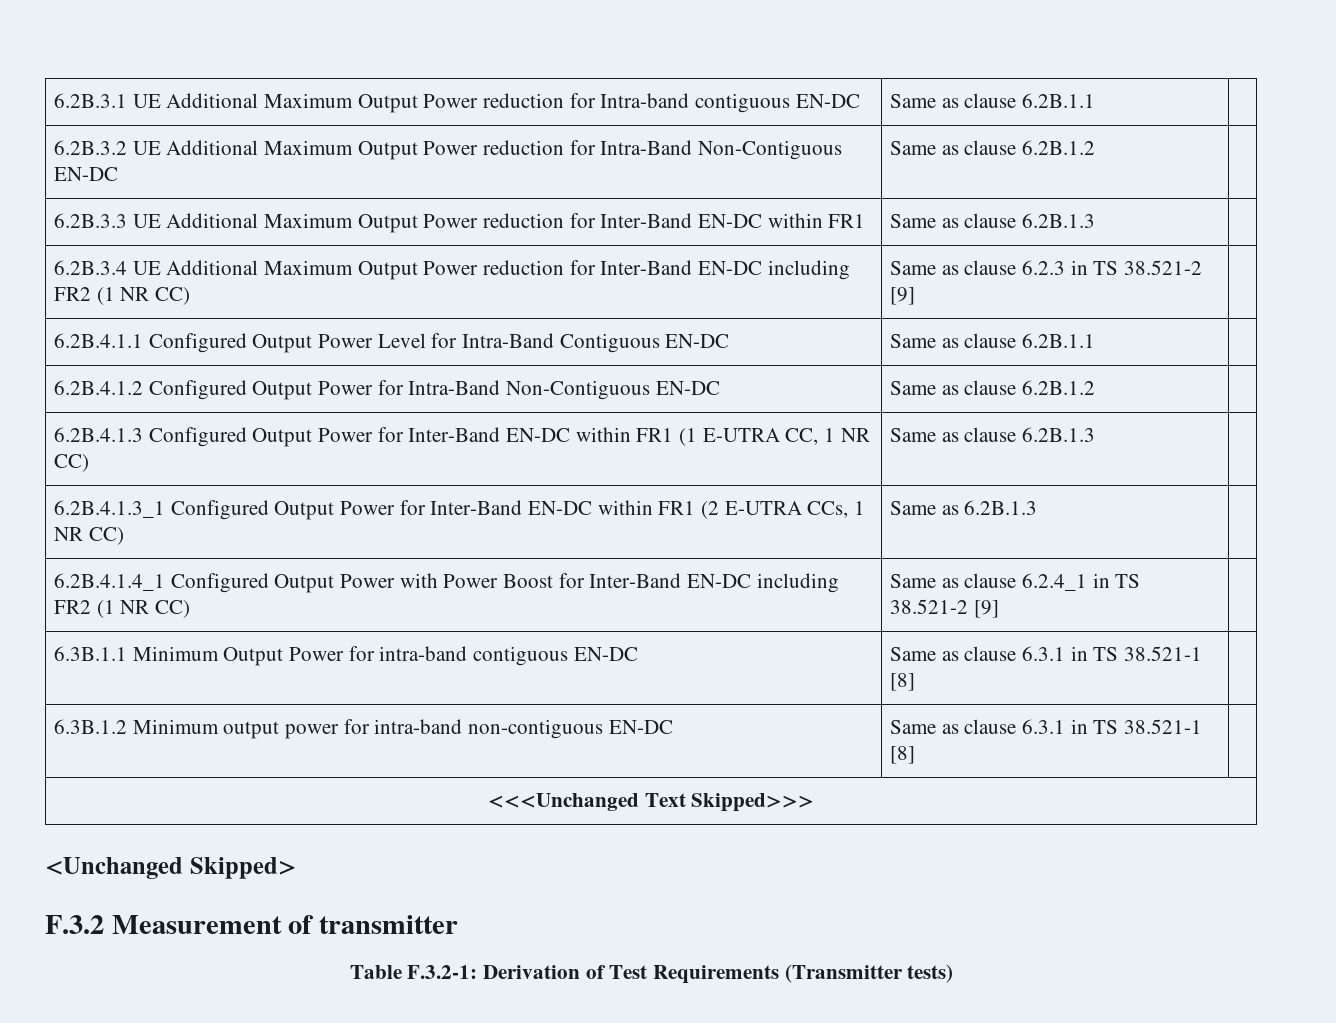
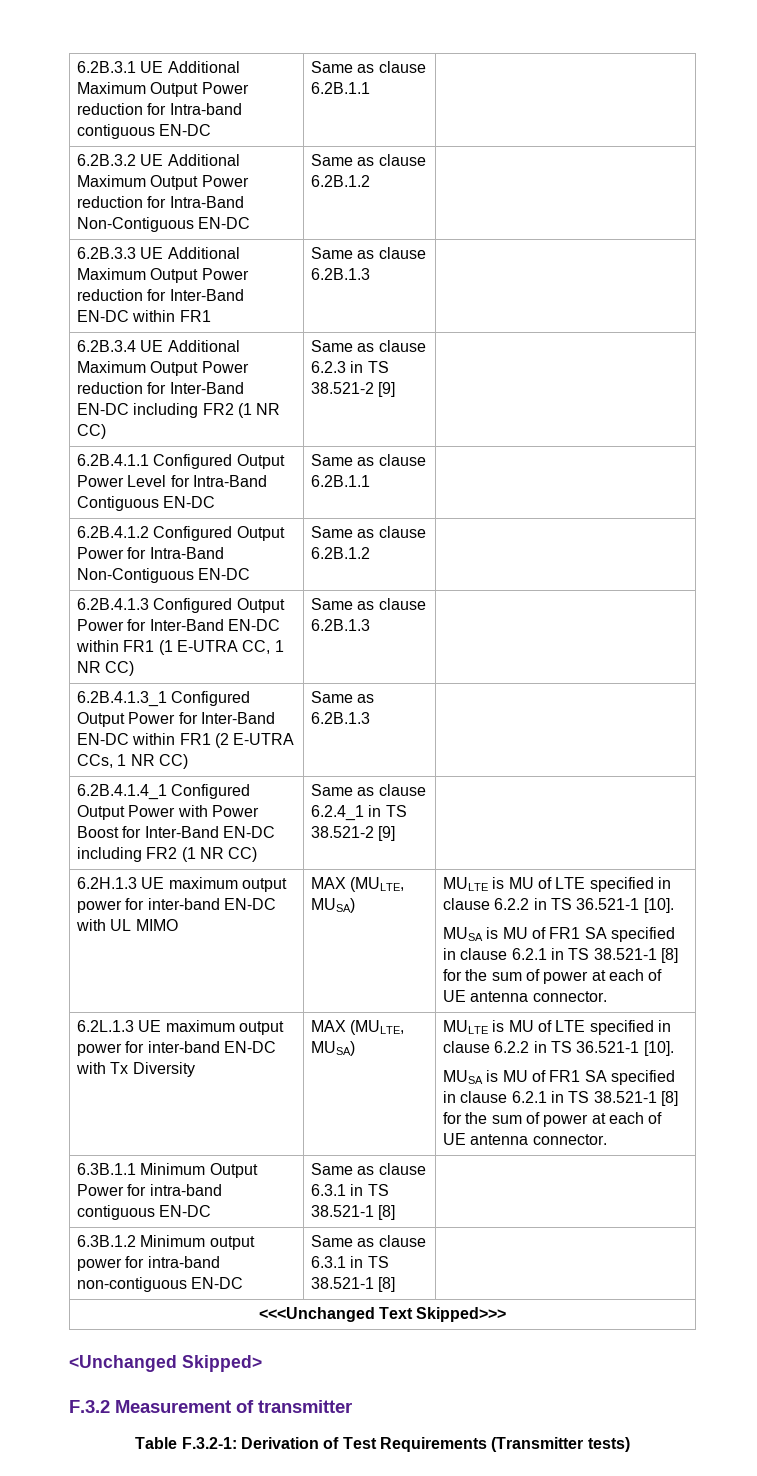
(999, 609) none -> [77,877,287,892] [77,898,276,913] [76,919,178,931] [311,877,405,892] [311,898,356,913] [443,877,671,892] [443,898,674,913] [443,927,675,942] [443,948,678,963] [443,969,663,984] [443,990,607,1002] [77,1020,284,1035] [77,1041,276,1056] [76,1062,195,1077] [311,1020,405,1035] [311,1041,356,1056] [443,1020,671,1035] [443,1041,674,1056] [443,1070,675,1085] [443,1091,678,1106] [443,1112,663,1127] [443,1133,607,1145] // 6.2H.1.3 UE maximum output power for inter-band EN-DC with UL MIMO | MAX (MULTE, MUSA) | MULTE is MU of LTE specified in clause 6.2.2 in TS 36.521-1 [10]. // MUSA is MU of FR1 SA specified in clause 6.2.1 in TS 38.521-1 [8] for the sum of power at each of UE antenna connector. // 6.2L.1.3 UE maximum output power for inter-band EN-DC with Tx Diversity | MAX (MULTE, MUSA) | MULTE is MU of LTE specified in clause 6.2.2 in TS 36.521-1 [10]. // MUSA is MU of FR1 SA specified in clause 6.2.1 in TS 38.521-1 [8] for the sum of power at each of UE antenna connector.

